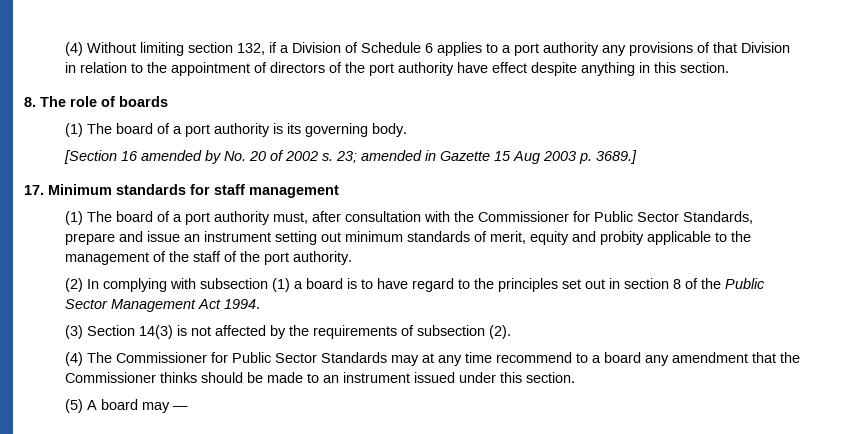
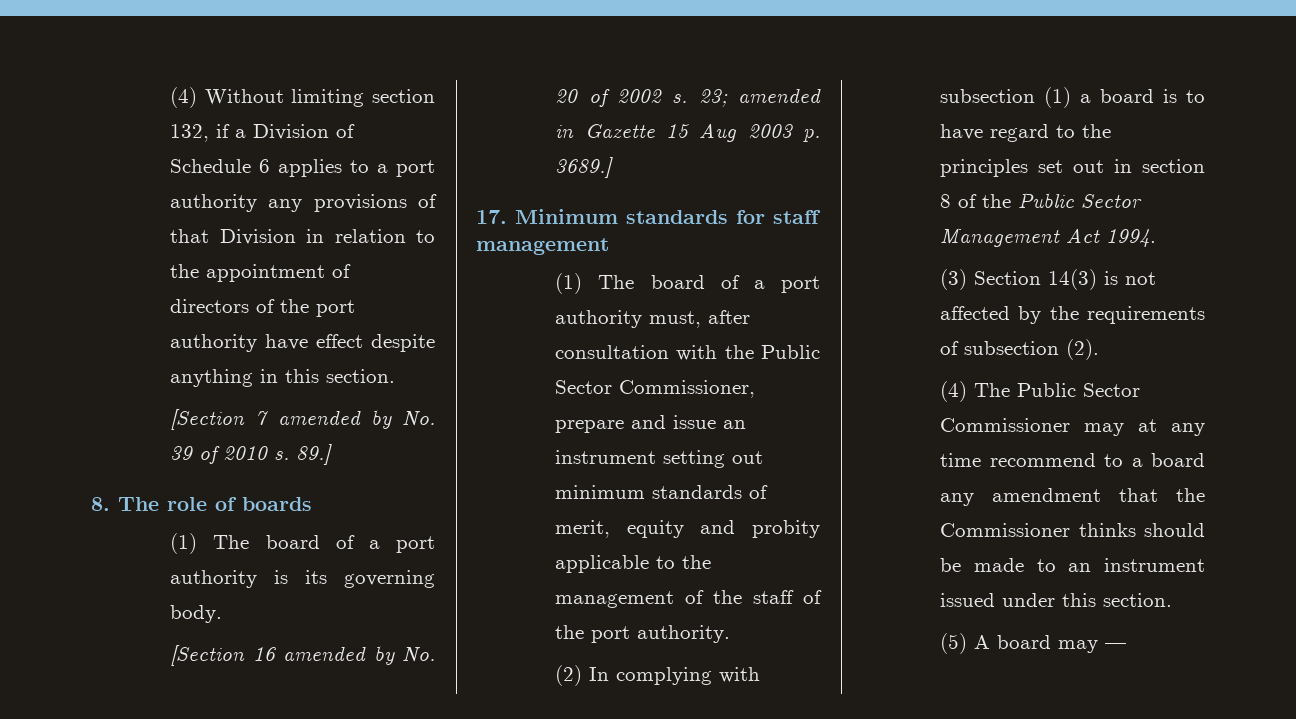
(729, 67) none -> [170,409,435,431] [170,444,333,465] // [Section 7 amended by No. 39 of 2010 s. 89.]
[477,211,753,224] Commissioner for Public Sector Standards, -> [761,345,820,359] [555,380,756,398] Public Sector Commissioner,
[115,352,387,363] Commissioner for Public Sector Standards -> [1017,383,1141,397] [940,418,1071,432] Public Sector Commissioner

